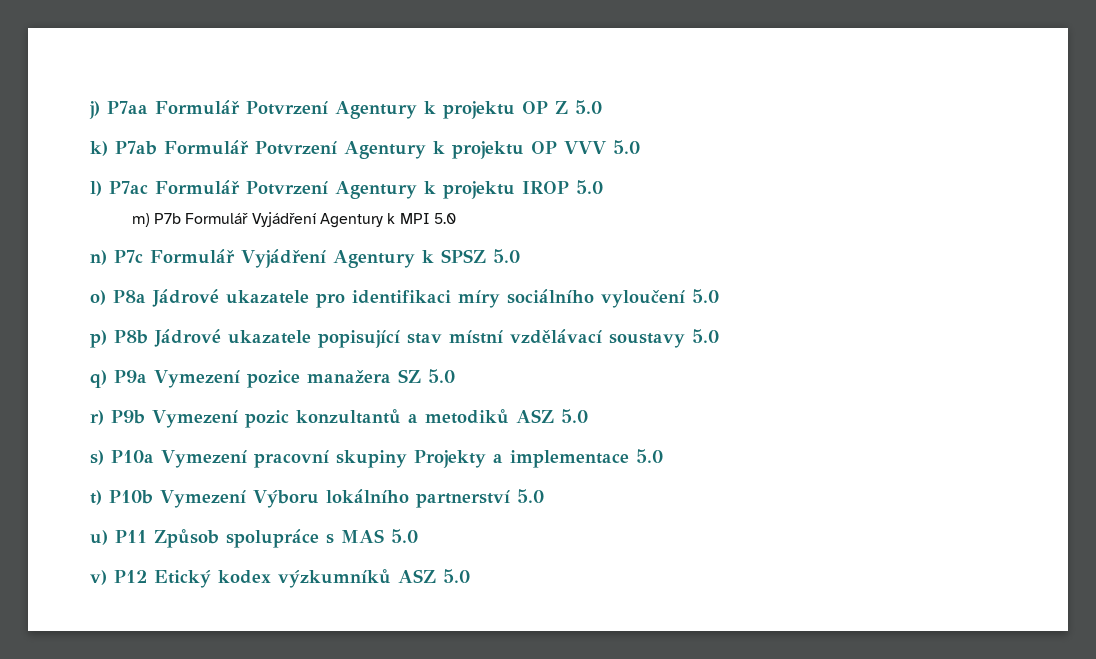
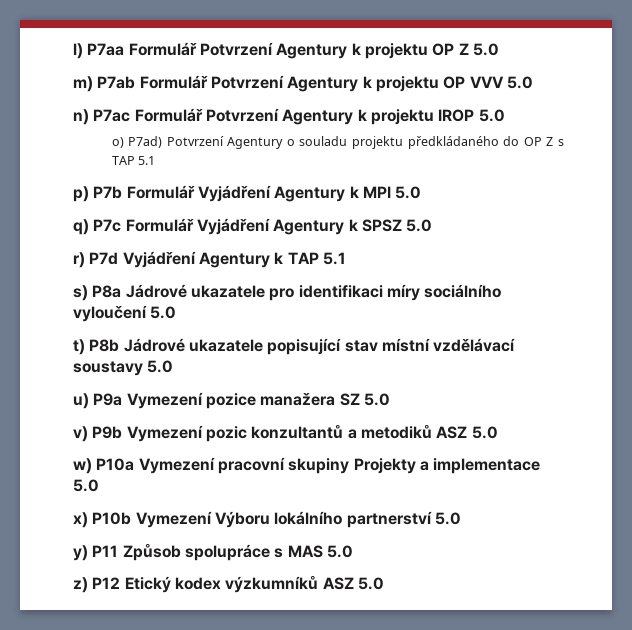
[89,101,100,119] j) -> [73,43,83,59] l)
[90,141,108,156] k) -> [73,76,93,92] m)
[90,181,102,196] l) -> [73,109,89,125] n)
[131,213,150,227] m) -> [111,136,564,149] [111,156,155,165] [73,186,89,202] o) P7ad) Potvrzení Agentury o souladu projektu předkládaného do OP Z s TAP 5.1 // p)
[90,250,107,265] n) -> [73,219,89,235] q)
[90,290,106,305] o) -> [73,251,346,268] [73,285,88,301] r) P7d Vyjádření Agentury k TAP 5.1 // s)
[90,330,107,348] p) -> [73,339,85,355] t)
[90,370,107,388] q) -> [73,393,89,409] u)
[90,410,104,425] r) -> [73,426,88,442] v)
[90,450,104,465] s) -> [73,458,92,474] w)
[90,490,102,505] t) -> [73,512,88,528] x)
[90,530,108,545] u) -> [73,545,88,561] y)
[90,570,107,585] v) -> [73,577,88,593] z)

